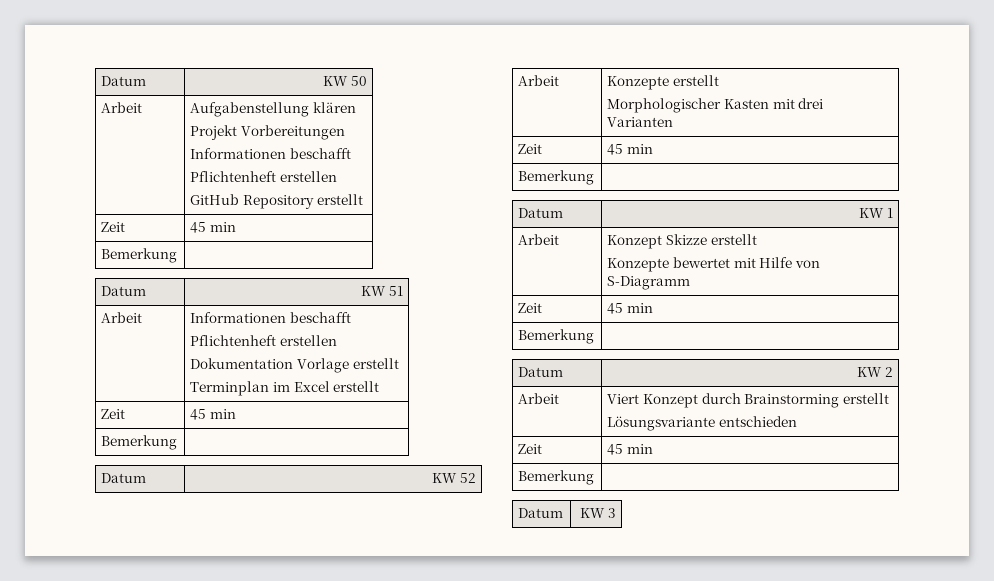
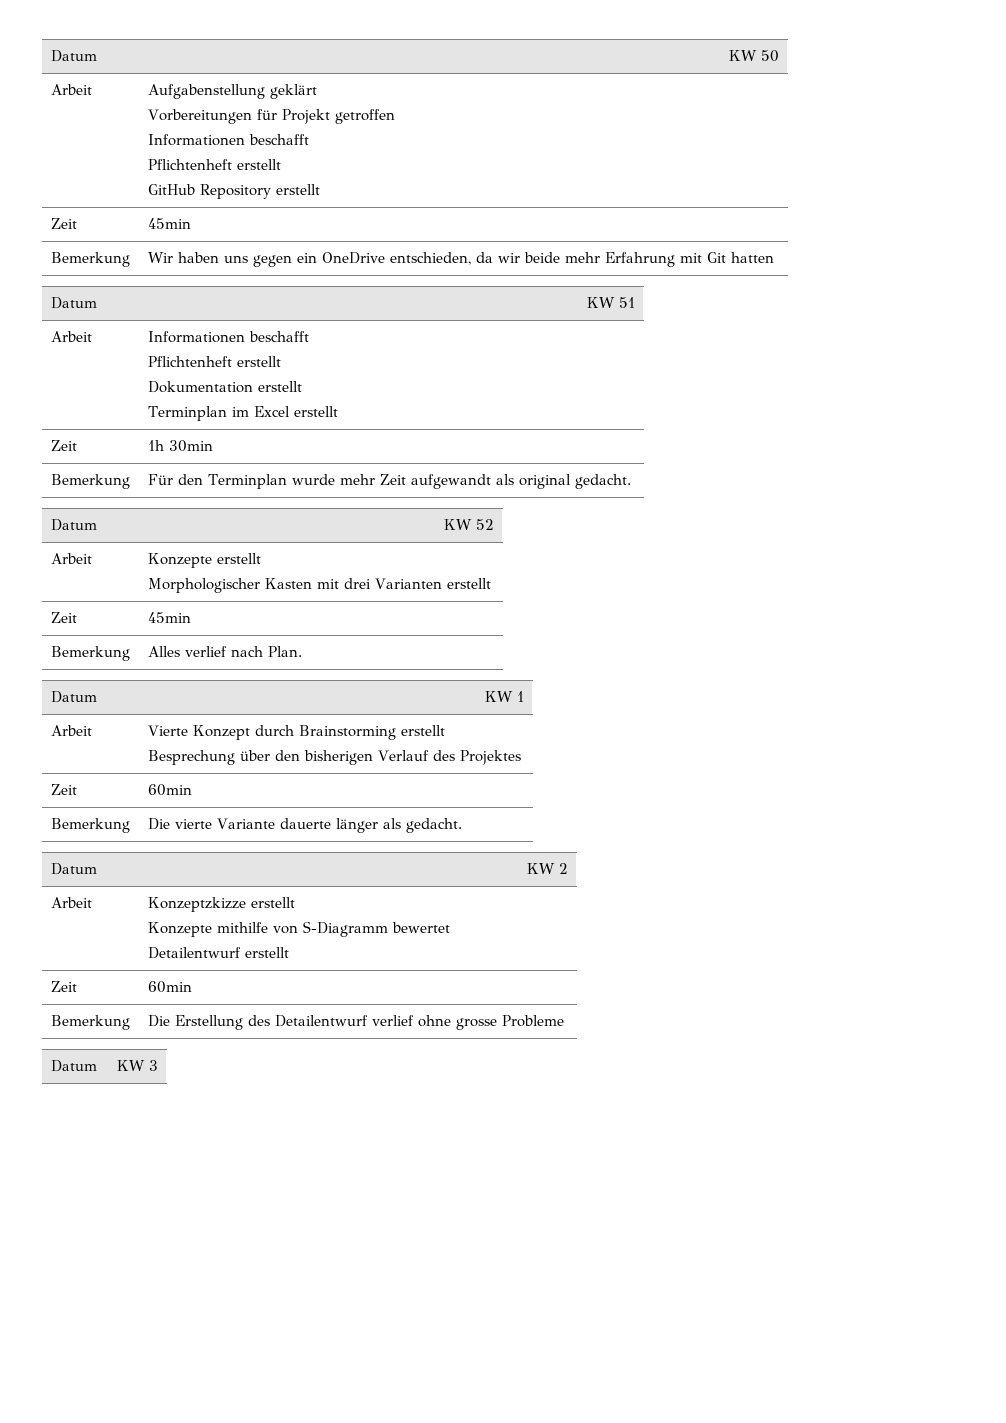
[313,102,357,113] [190,125,346,140] [190,148,352,159] [190,171,338,182] klären // Projekt Vorbereitungen // Informationen beschafft // Pflichtenheft erstellen -> [269,84,317,99] [147,109,395,124] [147,134,309,146] [147,159,281,170] geklärt // Vorbereitungen für Projekt getroffen // Informationen beschafft // Pflichtenheft erstellt
[190,222,237,233] [101,248,178,263] 45 min // Bemerkung | -> [147,218,191,229] [50,252,130,267] [147,252,774,267] 45min // Bemerkung | Wir haben uns gegen ein OneDrive entschieden, da wir beide mehr Erfahrung mit Git hatten
[280,335,338,346] erstellen -> [236,356,281,367] erstellt
[297,358,350,373] Vorlage -> (253, 387) none
[190,409,237,420] [101,435,178,450] 45 min // Bemerkung | -> [147,440,213,452] [50,474,130,489] [147,474,631,489] 1h 30min // Bemerkung | Für den Terminplan wurde mehr Zeit aufgewandt als original gedacht.
[518,144,543,154] [607,144,654,155] [518,170,595,185] // Zeit | 45 min // Bemerkung | -> [446,578,491,589] [50,612,77,623] [147,612,191,623] [50,646,130,661] [147,646,302,657] erstellt // Zeit | 45min // Bemerkung | Alles verlief nach Plan.
[607,234,757,249] [607,257,820,272] [607,276,691,290] [518,303,543,313] [607,303,654,314] [518,329,595,344] [518,367,564,377] [856,367,893,377] [518,393,560,404] [607,393,889,408] [607,416,798,431] [518,444,543,454] [607,444,654,455] [518,470,595,485] Konzept Skizze erstellt // Konzepte bewertet mit Hilfe von S-Diagramm // Zeit | 45 min // Bemerkung | // Datum | KW 2 // Arbeit | Viert Konzept durch Brainstorming erstellt // Lösungsvariante entschieden // Zeit | 45 min // Bemerkung | -> [147,725,445,740] [147,750,521,765] [50,784,77,795] [147,784,192,796] [50,818,130,833] [147,818,462,833] [50,863,97,875] [527,863,569,874] [50,897,92,908] [147,897,295,912] [147,921,450,937] [147,947,289,959] [50,981,77,992] [147,981,192,993] [50,1015,130,1030] [147,1015,564,1030] Vierte Konzept durch Brainstorming erstellt // Besprechung über den bisherigen Verlauf des Projektes // Zeit | 60min // Bemerkung | Die vierte Variante dauerte länger als gedacht. // Datum | KW 2 // Arbeit | Konzeptzkizze erstellt // Konzepte mithilfe von S-Diagramm bewertet // Detailentwurf erstellt // Zeit | 60min // Bemerkung | Die Erstellung des Detailentwurf verlief ohne grosse Probleme

